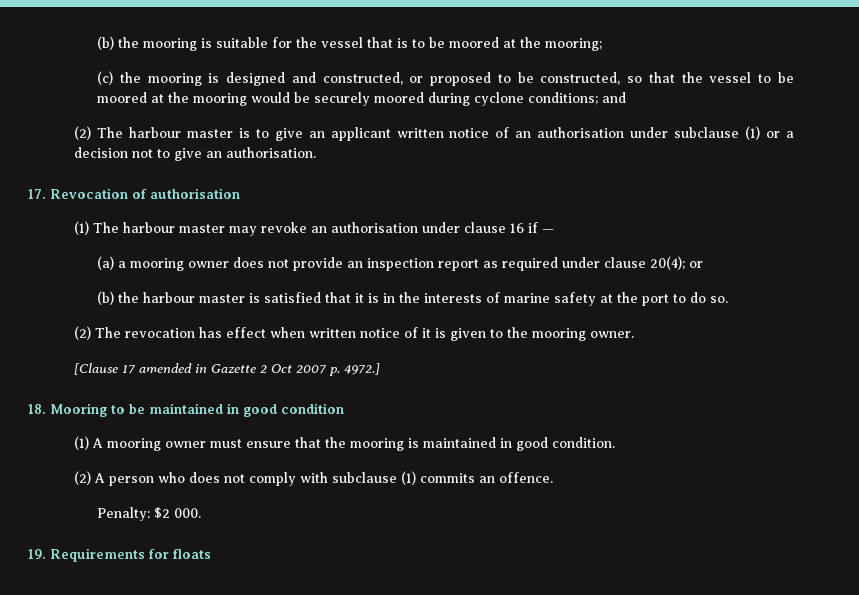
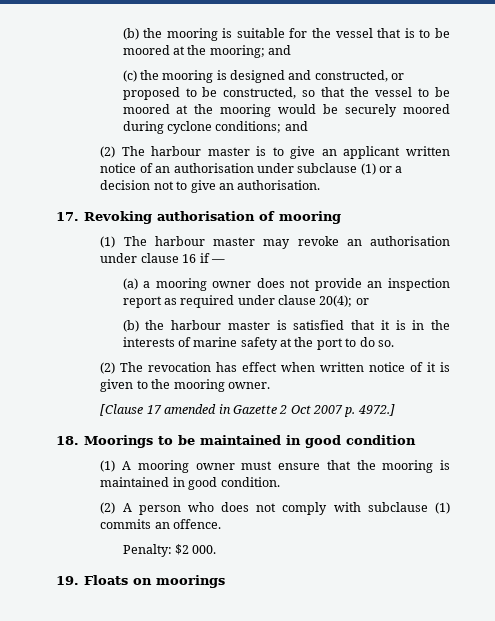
(603, 44) none -> [268,45,292,55] and
[50,188,240,199] Revocation of authorisation -> [84,211,341,224] Revoking authorisation of mooring
[50,403,107,417] Mooring -> [84,435,153,448] Moorings
[50,548,211,562] Requirements for floats -> [84,575,225,588] Floats on moorings

